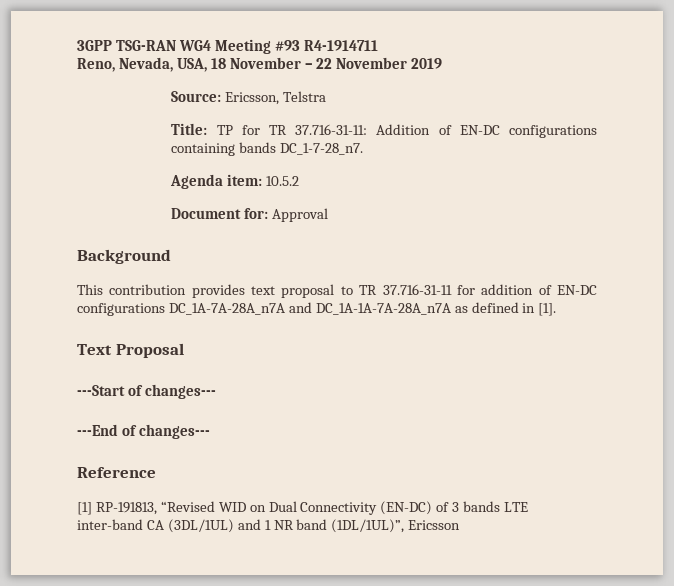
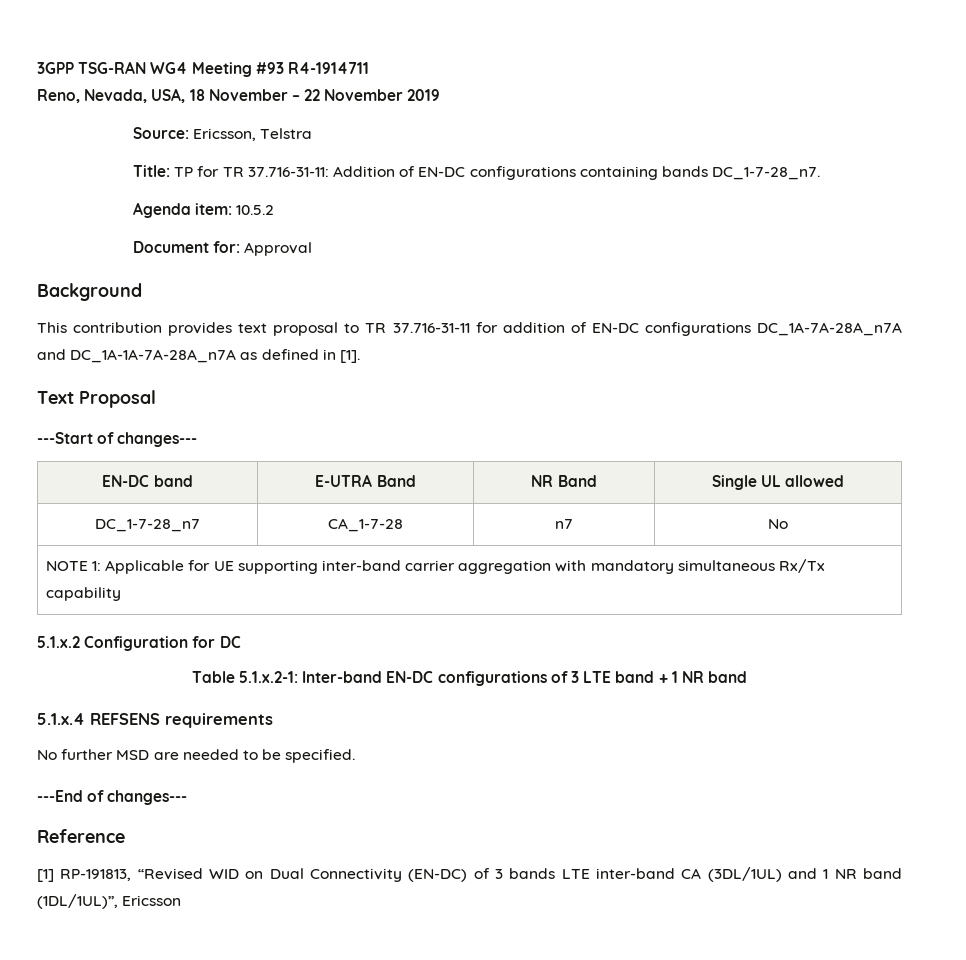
(216, 391) none -> [102,475,193,487] [315,474,416,487] [531,475,597,487] [711,475,845,490] [95,519,200,532] [328,518,403,532] [555,519,573,529] [768,519,788,529] [45,559,826,574] [45,587,121,601] [37,636,241,651] [191,671,748,686] [37,713,273,728] [37,749,356,763] // EN-DC band | E-UTRA Band | NR Band | Single UL allowed // DC_1-7-28_n7 | CA_1-7-28 | n7 | No // NOTE 1: Applicable for UE supporting inter-band carrier aggregation with mandatory simultaneous Rx/Tx capability // 5.1.x.2 Configuration for DC // Table 5.1.x.2-1: Inter-band EN-DC configurations of 3 LTE band + 1 NR band // 5.1.x.4 REFSENS requirements // No further MSD are needed to be specified.

